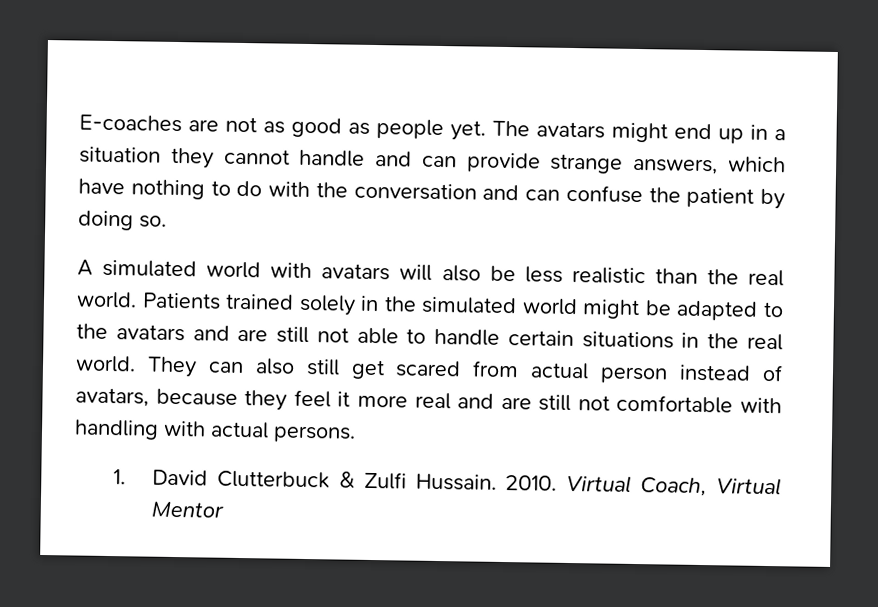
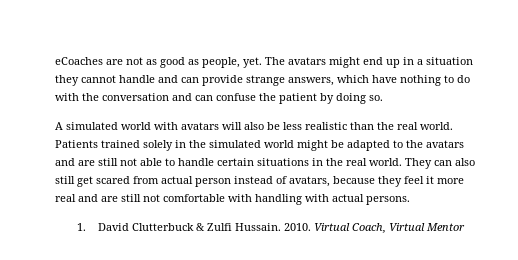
[79,114,182,133] E-coaches -> [55,57,103,65] eCoaches
[376,119,444,140] people -> [202,57,240,68] people,

